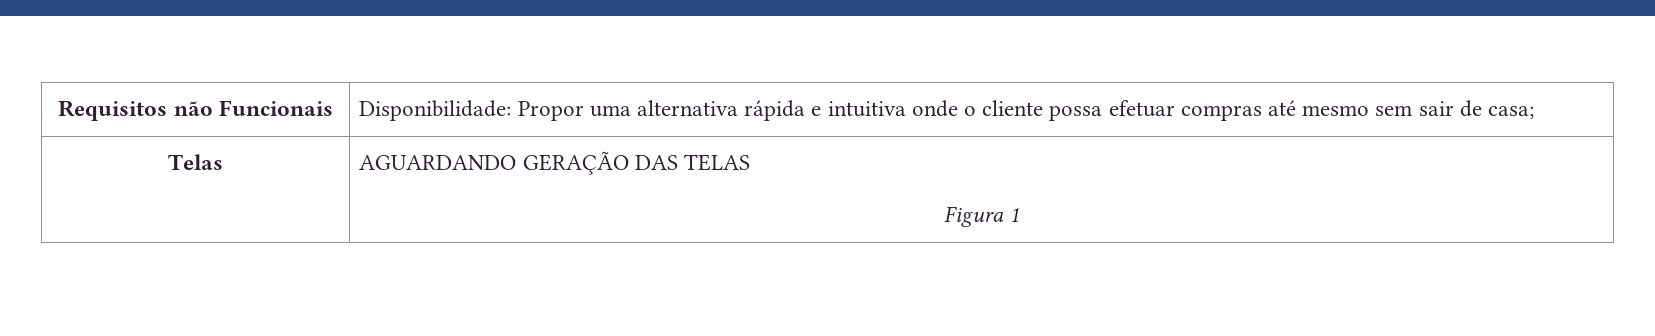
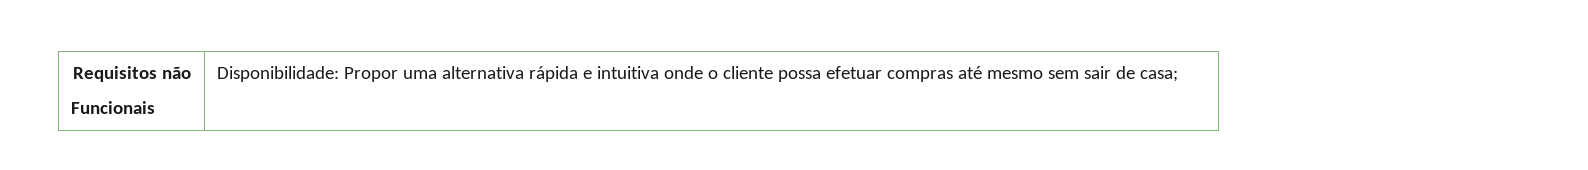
(213, 108) none -> (191, 73) //
[168,154,223,170] [359,151,750,175] [943,206,1020,227] // Telas | AGUARDANDO GERAÇÃO DAS TELAS // Figura 1 -> (1178, 76) none

